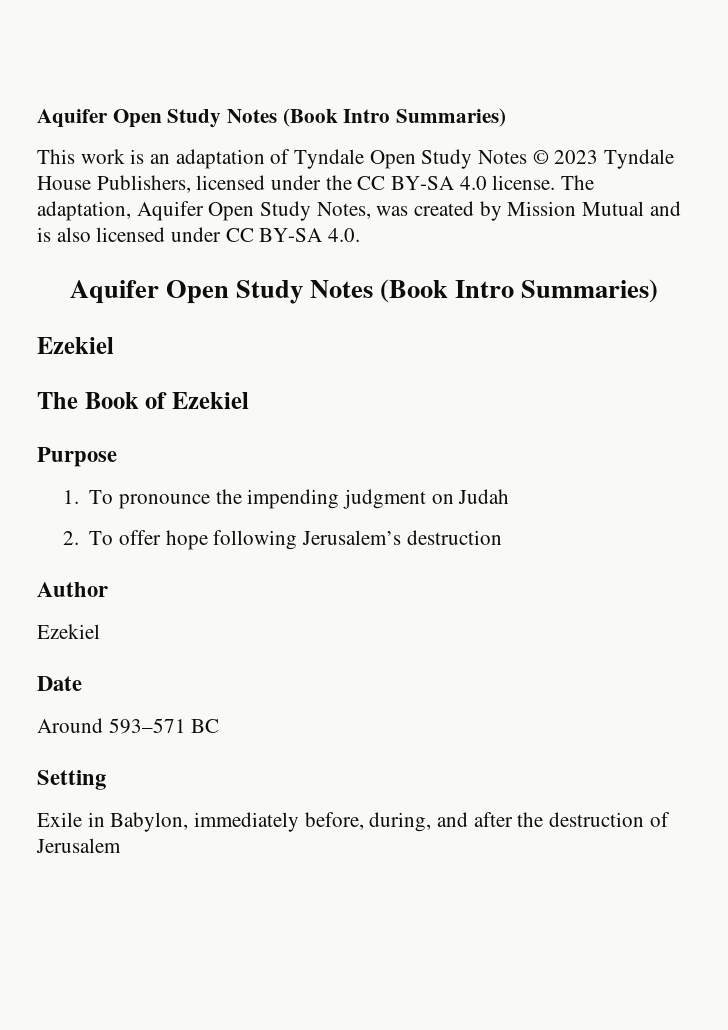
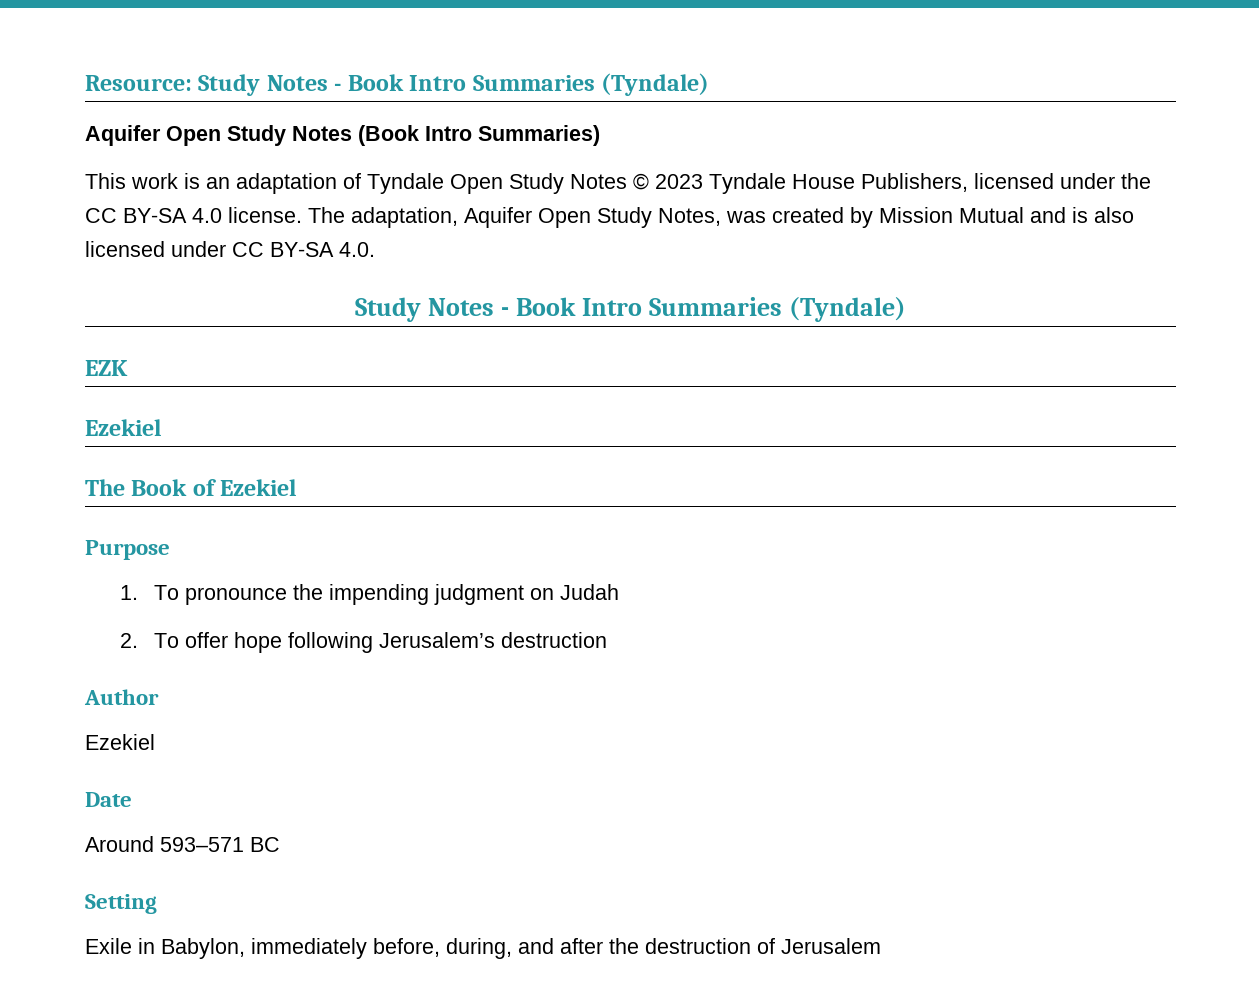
(37, 118) none -> [85,73,710,96] Resource: Study Notes - Book Intro Summaries (Tyndale) //
[69,279,659,304] Aquifer Open Study Notes (Book Intro Summaries) -> [355,297,906,322] [85,360,128,376] Study Notes - Book Intro Summaries (Tyndale) // EZK

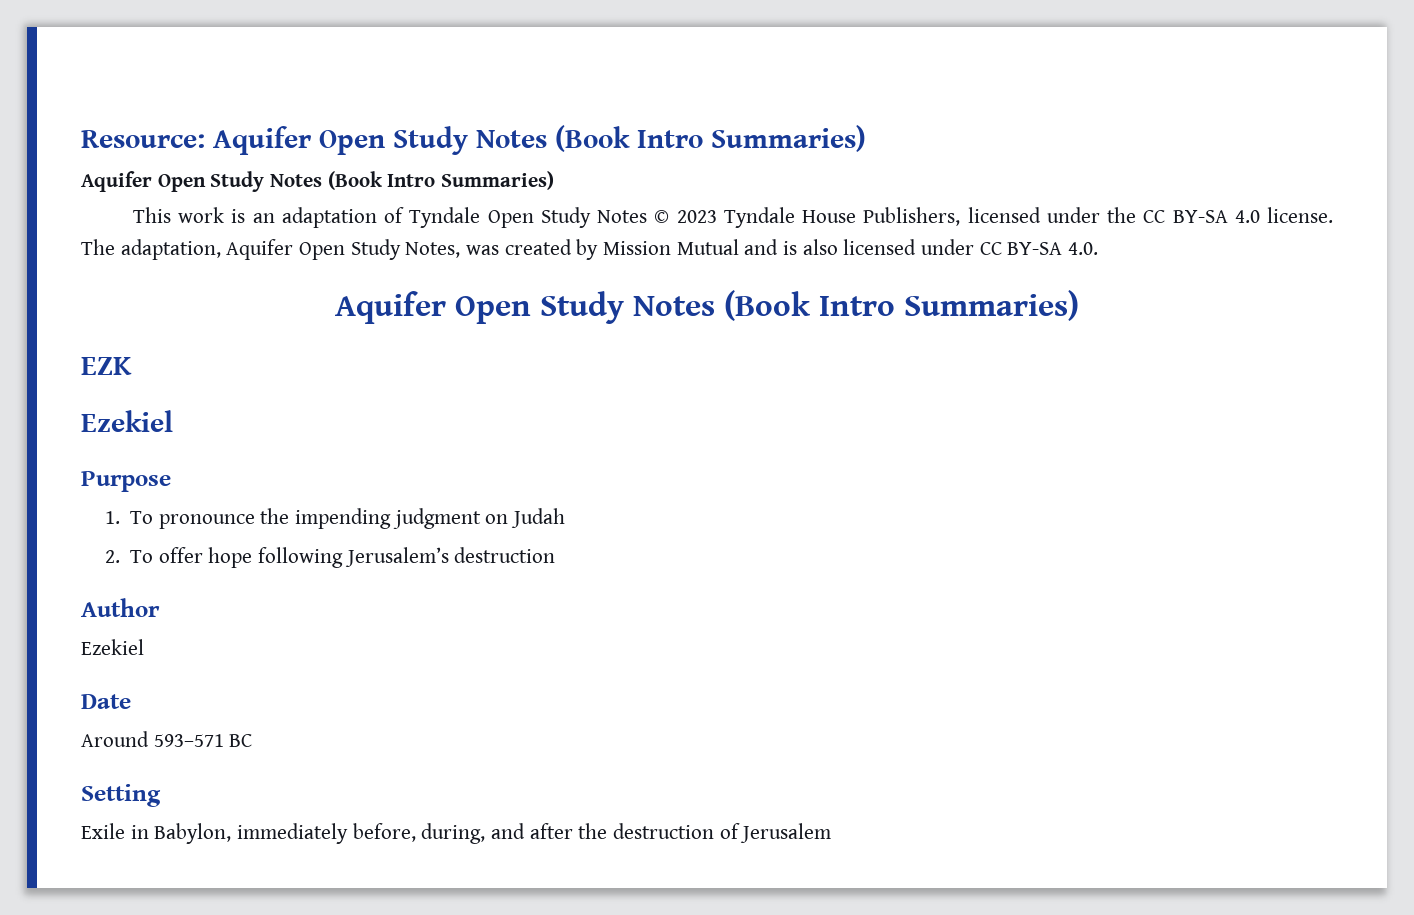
[198,73,710,96] Study Notes - Book Intro Summaries (Tyndale) -> [213,125,866,155] Aquifer Open Study Notes (Book Intro Summaries)
[355,297,906,322] [85,360,128,376] [85,419,161,436] [85,479,216,496] Study Notes - Book Intro Summaries (Tyndale) // EZK // Ezekiel // The Book of -> [335,290,1079,324] [81,357,132,375] Aquifer Open Study Notes (Book Intro Summaries) // EZK //

